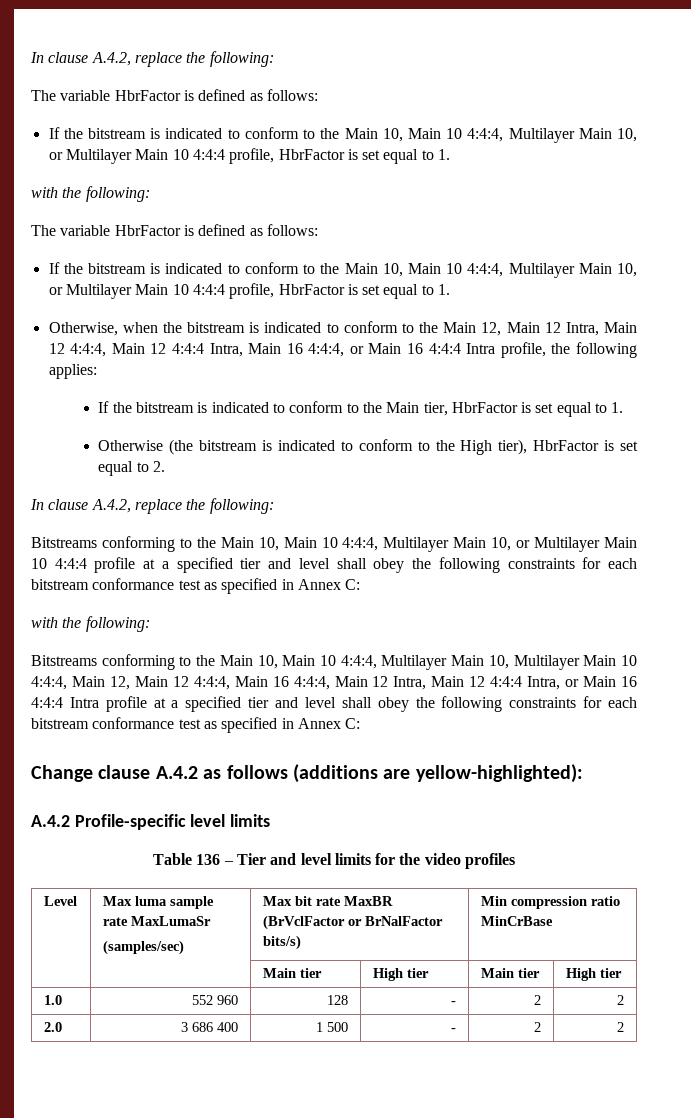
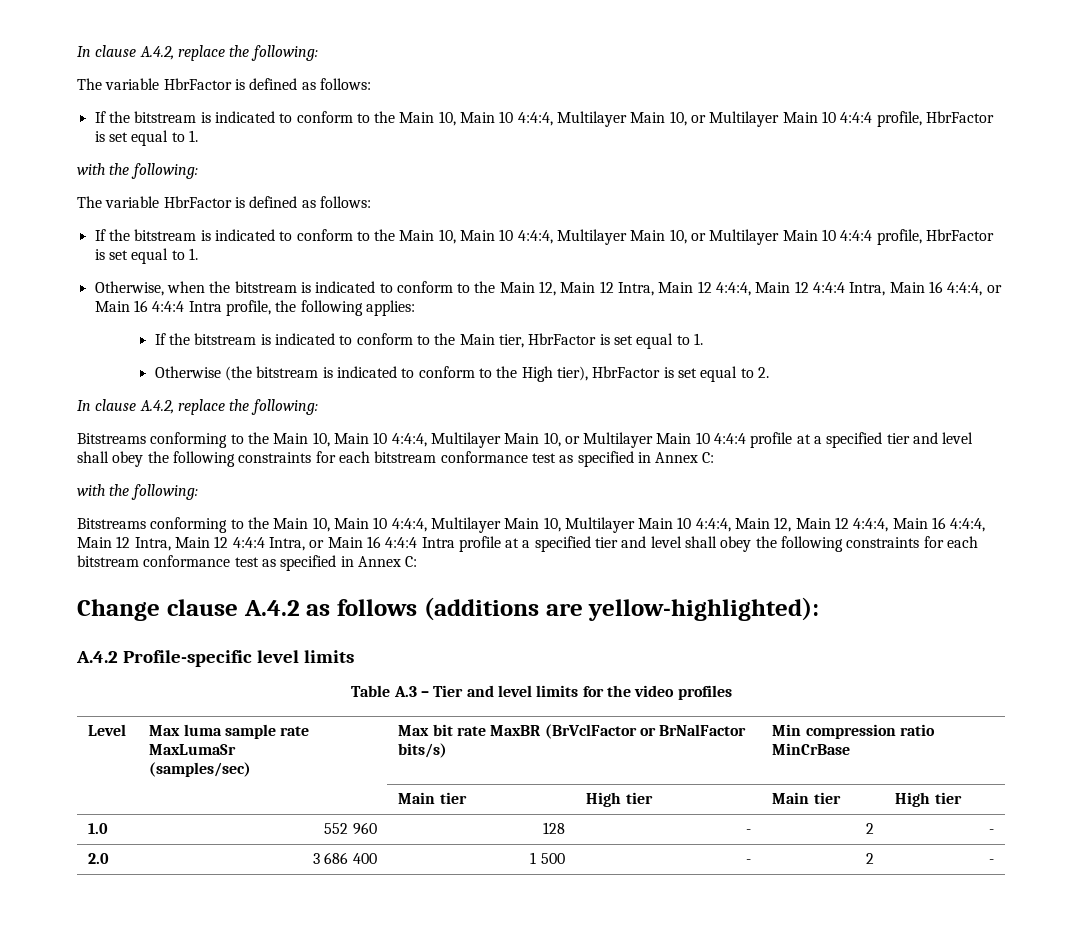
[196,854,221,865] 136 -> [393,686,417,697] A.3
[617,995,625,1005] 2 -> [988,829,994,834] -
[617,1022,625,1032] 2 -> [988,859,994,864] -

